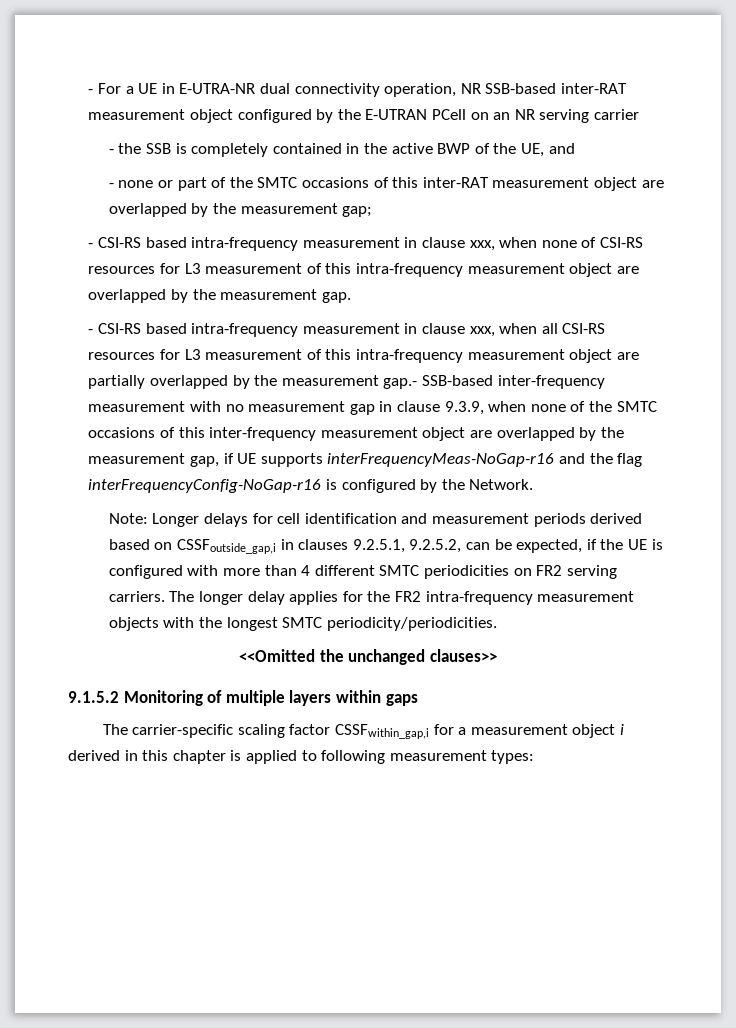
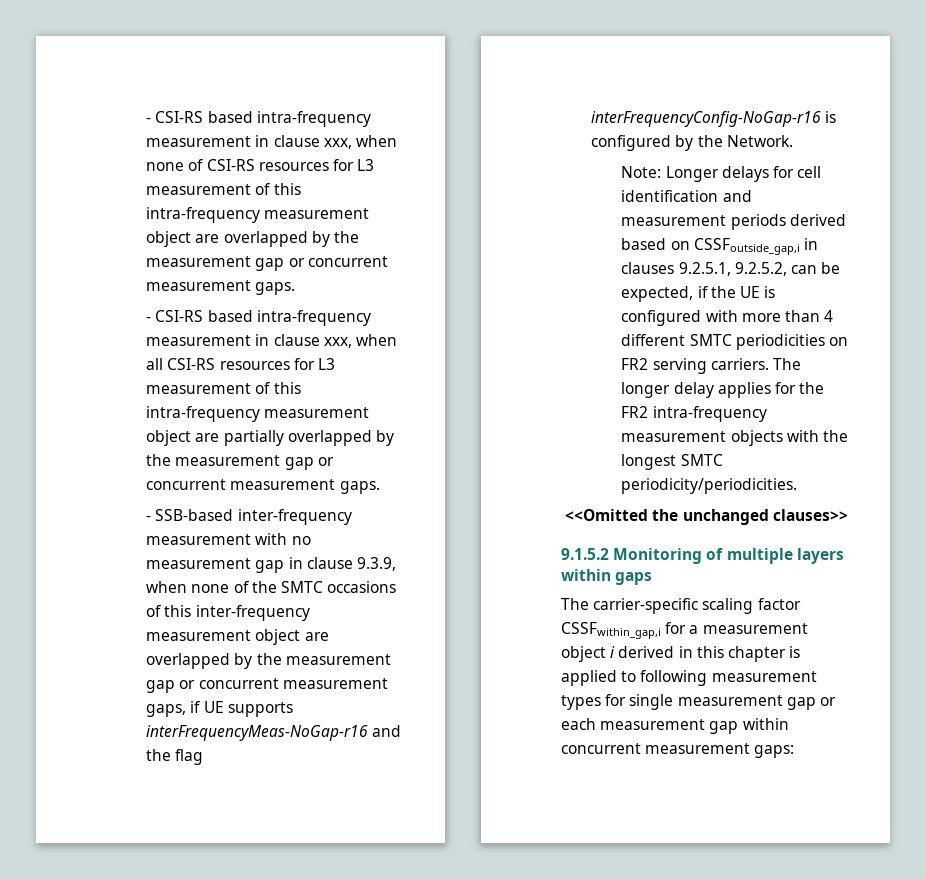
[88,83,627,97] [88,109,639,123] [108,143,575,157] [108,177,664,191] [108,203,373,217] [88,243,94,248] - For a UE in E-UTRA-NR dual connectivity operation, NR SSB-based inter-RAT measurement object configured by the E-UTRAN PCell on an NR serving carrier // - the SSB is completely contained in the active BWP of the UE, and // - none or part of the SMTC occasions of this inter-RAT measurement object are overlapped by the measurement gap; // - -> [146,118,152,123] -
[321,292,351,303] gap. -> [255,256,388,271] [146,280,296,295] gap or concurrent measurement gaps.
[383,378,418,389] gap.- -> [284,457,334,470] [146,479,380,494] [146,516,152,521] gap or concurrent measurement gaps. // -
[190,456,220,467] gap, -> [146,678,388,693] [146,704,187,717] gap or concurrent measurement gaps,
[491,750,535,764] types: -> [561,694,836,710] [561,718,789,734] [561,743,795,758] types for single measurement gap or each measurement gap within concurrent measurement gaps:

